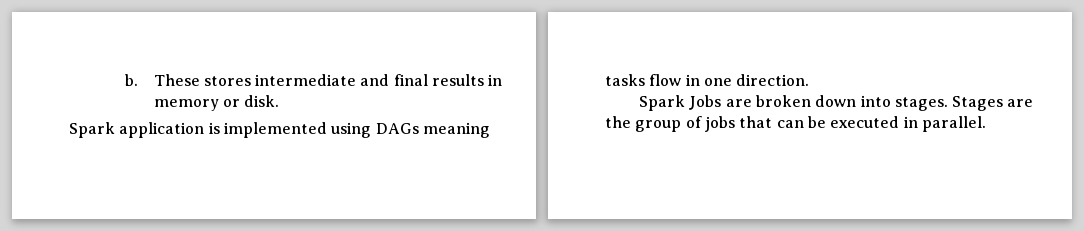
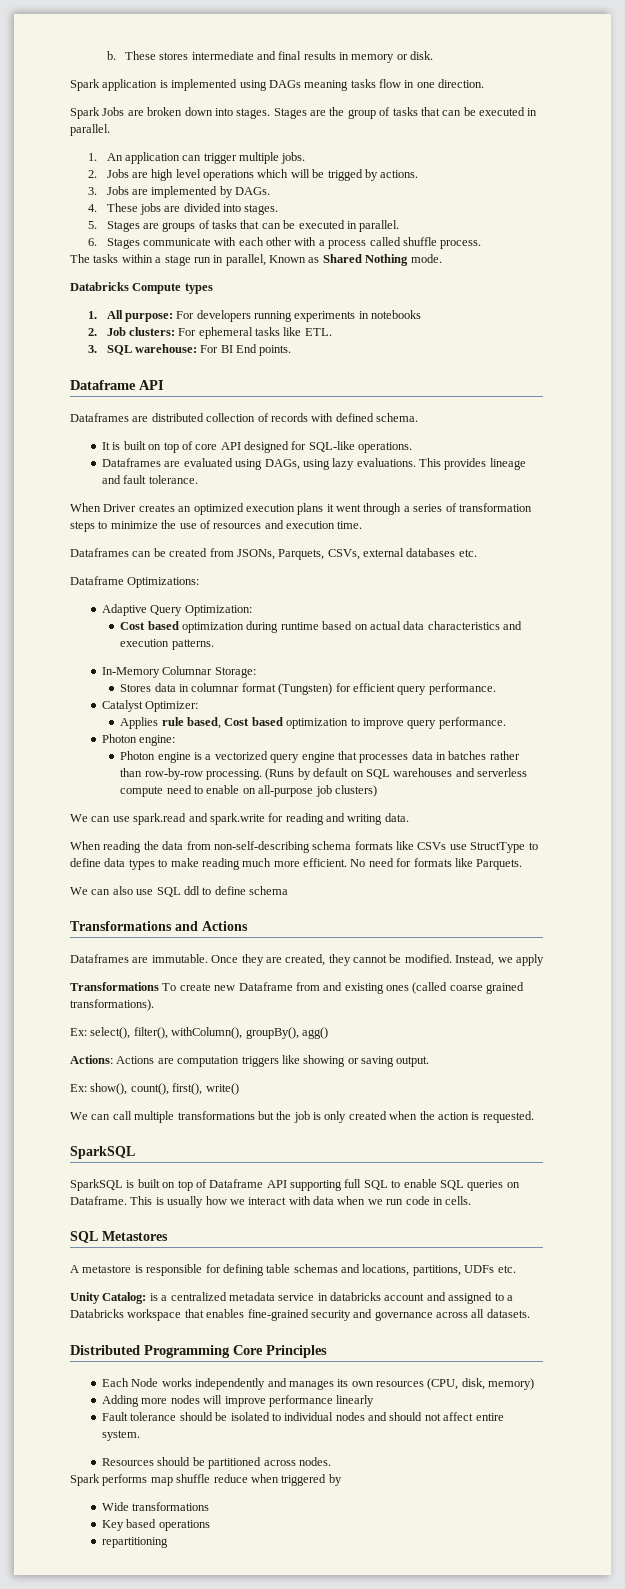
[704,116,986,132] jobs that can be executed in parallel. -> [392,107,538,116] [70,124,110,136] [88,152,306,164] [88,169,419,181] [88,186,271,198] [88,203,279,215] [88,220,400,232] [88,237,482,249] [70,254,442,266] [70,282,213,294] [88,310,422,322] [88,327,332,339] [88,344,292,356] [70,380,164,390] [70,413,418,422] [102,441,413,453] [102,458,526,470] [102,475,198,484] [70,503,532,515] [70,520,363,532] [70,548,477,560] [70,576,200,588] [102,604,252,616] [120,621,523,633] [120,639,214,650] [102,666,256,678] [120,683,496,695] [102,700,199,712] [120,717,506,729] [102,734,176,746] [120,751,520,763] [120,768,528,780] [120,785,377,797] [70,813,409,825] [70,841,538,853] [70,858,523,870] [70,886,288,897] [70,921,248,931] [70,954,544,966] [70,982,525,994] [70,999,154,1011] [70,1027,328,1039] [70,1055,430,1067] [70,1083,239,1095] [70,1111,534,1123] [70,1146,135,1159] [70,1179,520,1191] [70,1196,472,1208] [70,1231,168,1243] [70,1264,516,1276] [70,1292,513,1304] [70,1309,530,1321] [70,1345,327,1358] [102,1378,535,1390] [102,1395,375,1407] [102,1412,504,1421] [102,1430,141,1441] [102,1457,331,1469] [70,1474,342,1486] [102,1502,210,1511] [102,1519,210,1531] [102,1537,169,1548] tasks that can be executed in parallel. // 1. An application can trigger multiple jobs. // 2. Jobs are high level operations which will be trigged by actions. // 3. Jobs are implemented by DAGs. // 4. These jobs are divided into stages. // 5. Stages are groups of tasks that can be executed in parallel. // 6. Stages communicate with each other with a process called shuffle process. // The tasks within a stage run in parallel, Known as Shared Nothing mode. // Databricks Compute types // 1. All purpose: For developers running experiments in notebooks // 2. Job clusters: For ephemeral tasks like ETL. // 3. SQL warehouse: For BI End points. // Dataframe API // Dataframes are distributed collection of records with defined schema. // It is built on top of core API designed for SQL-like operations. // Dataframes are evaluated using DAGs, using lazy evaluations. This provides lineage and fault tolerance. // When Driver creates an optimized execution plans it went through a series of transformation steps to minimize the use of resources and execution time. // Dataframes can be created from JSONs, Parquets, CSVs, external databases etc. // Dataframe Optimizations: // Adaptive Query Optimization: // Cost based optimization during runtime based on actual data characteristics and execution patterns. // In-Memory Columnar Storage: // Stores data in columnar format (Tungsten) for efficient query performance. // Catalyst Optimizer: // Applies rule based, Cost based optimization to improve query performance. // Photon engine: // Photon engine is a vectorized query engine that processes data in batches rather than row-by-row processing. (Runs by default on SQL warehouses and serverless compute need to enable on all-purpose job clusters) // We can use spark.read and spark.write for reading and writing data. // When reading the data from non-self-describing schema formats like CSVs use StructType to define data types to make reading much more efficient. No need for formats like Parquets. // We can also use SQL ddl to define schema // Transformations and Actions // Dataframes are immutable. Once they are created, they cannot be modified. Instead, we apply // Transformations To create new Dataframe from and existing ones (called coarse grained transformations). // Ex: select(), filter(), withColumn(), groupBy(), agg() // Actions: Actions are computation triggers like showing or saving output. // Ex: show(), count(), first(), write() // We can call multiple transformations but the job is only created when the action is requested. // SparkSQL // SparkSQL is built on top of Dataframe API supporting full SQL to enable SQL queries on Dataframe. This is usually how we interact with data when we run code in cells. // SQL Metastores // A metastore is responsible for defining table schemas and locations, partitions, UDFs etc. // Unity Catalog: is a centralized metadata service in databricks account and assigned to a Databricks workspace that enables fine-grained security and governance across all datasets. // Distributed Programming Core Principles // Each Node works independently and manages its own resources (CPU, disk, memory) // Adding more nodes will improve performance linearly // Fault tolerance should be isolated to individual nodes and should not affect entire system. // Resources should be partitioned across nodes. // Spark performs map shuffle reduce when triggered by // Wide transformations // Key based operations // repartitioning

